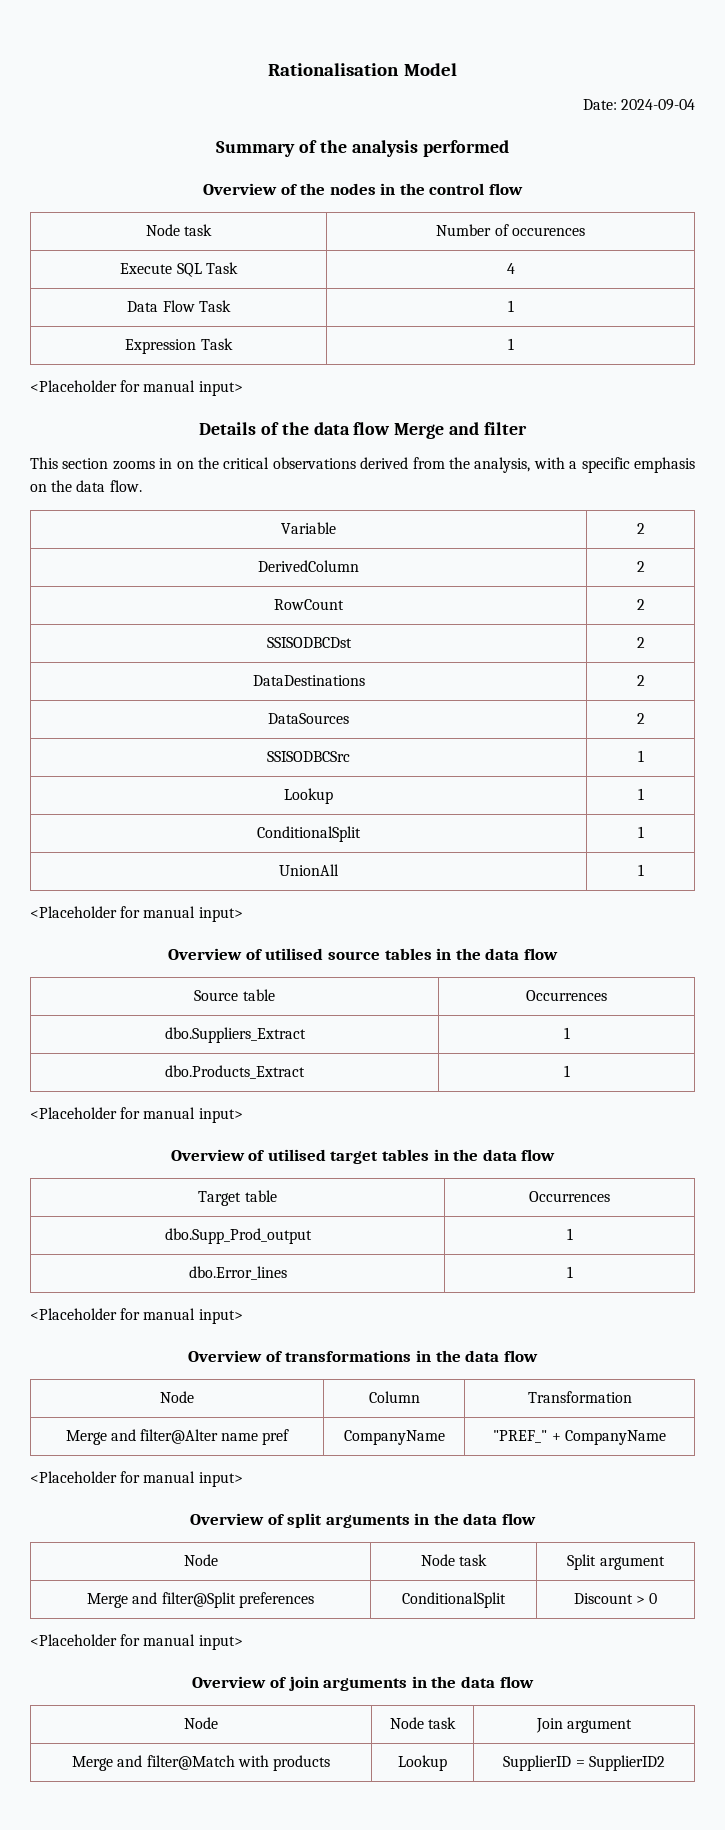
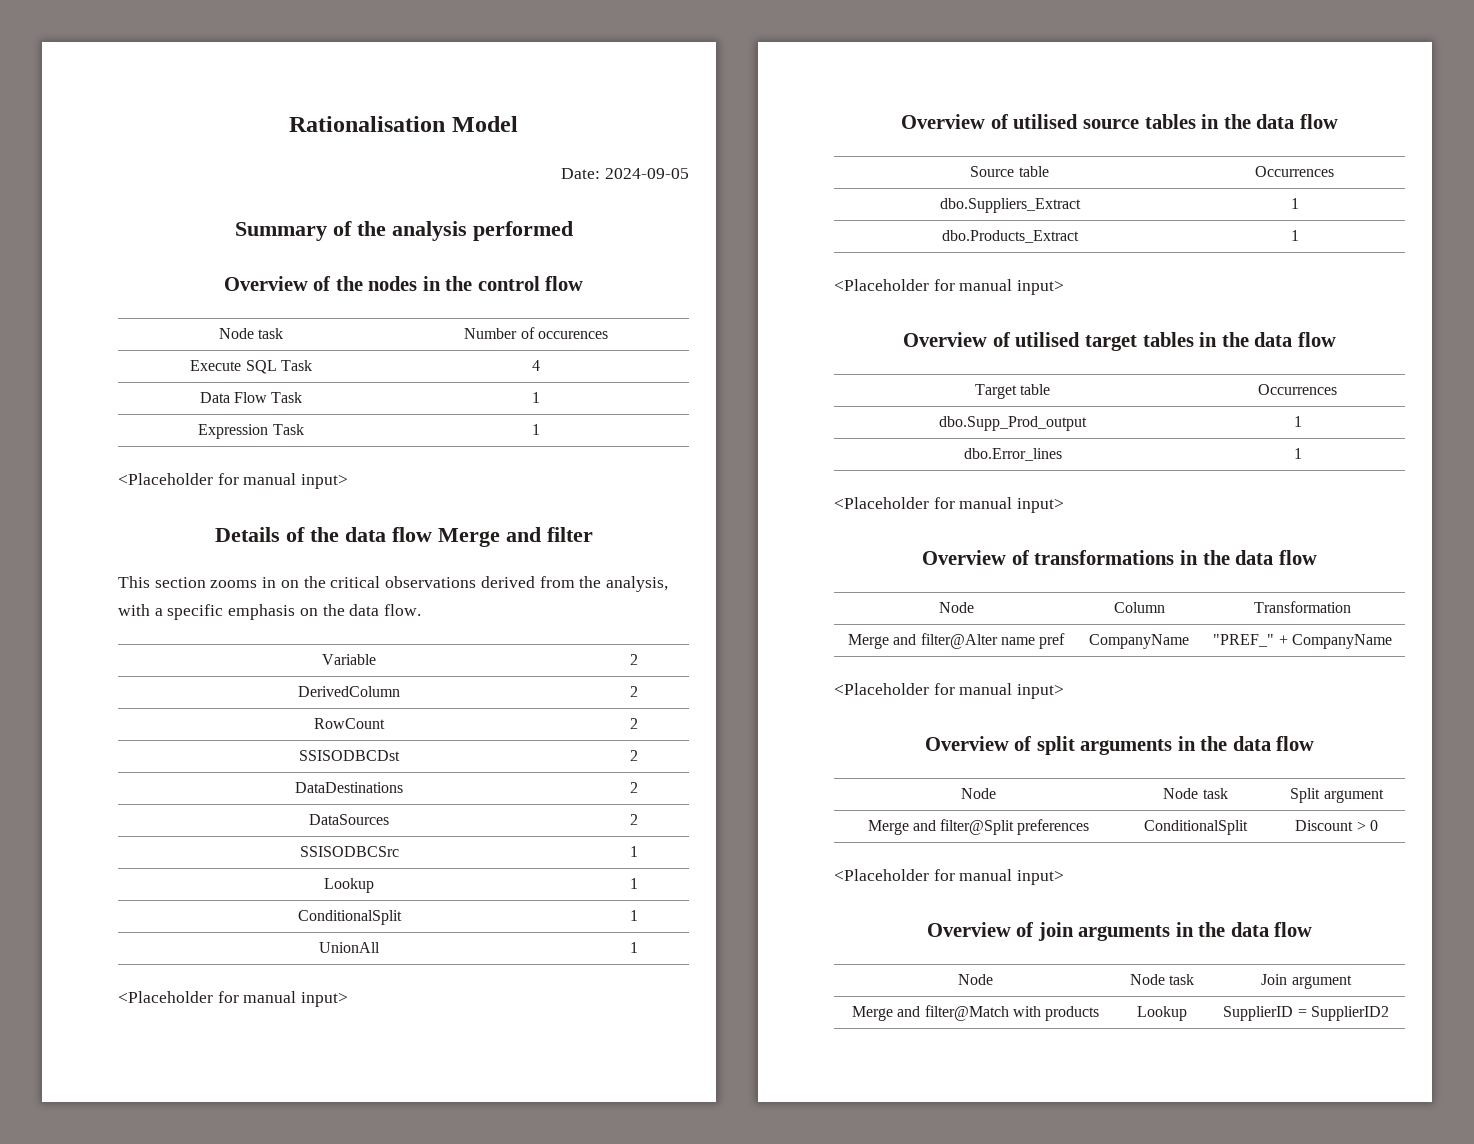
[621,99,695,111] 2024-09-04 -> [605,168,689,179] 2024-09-05

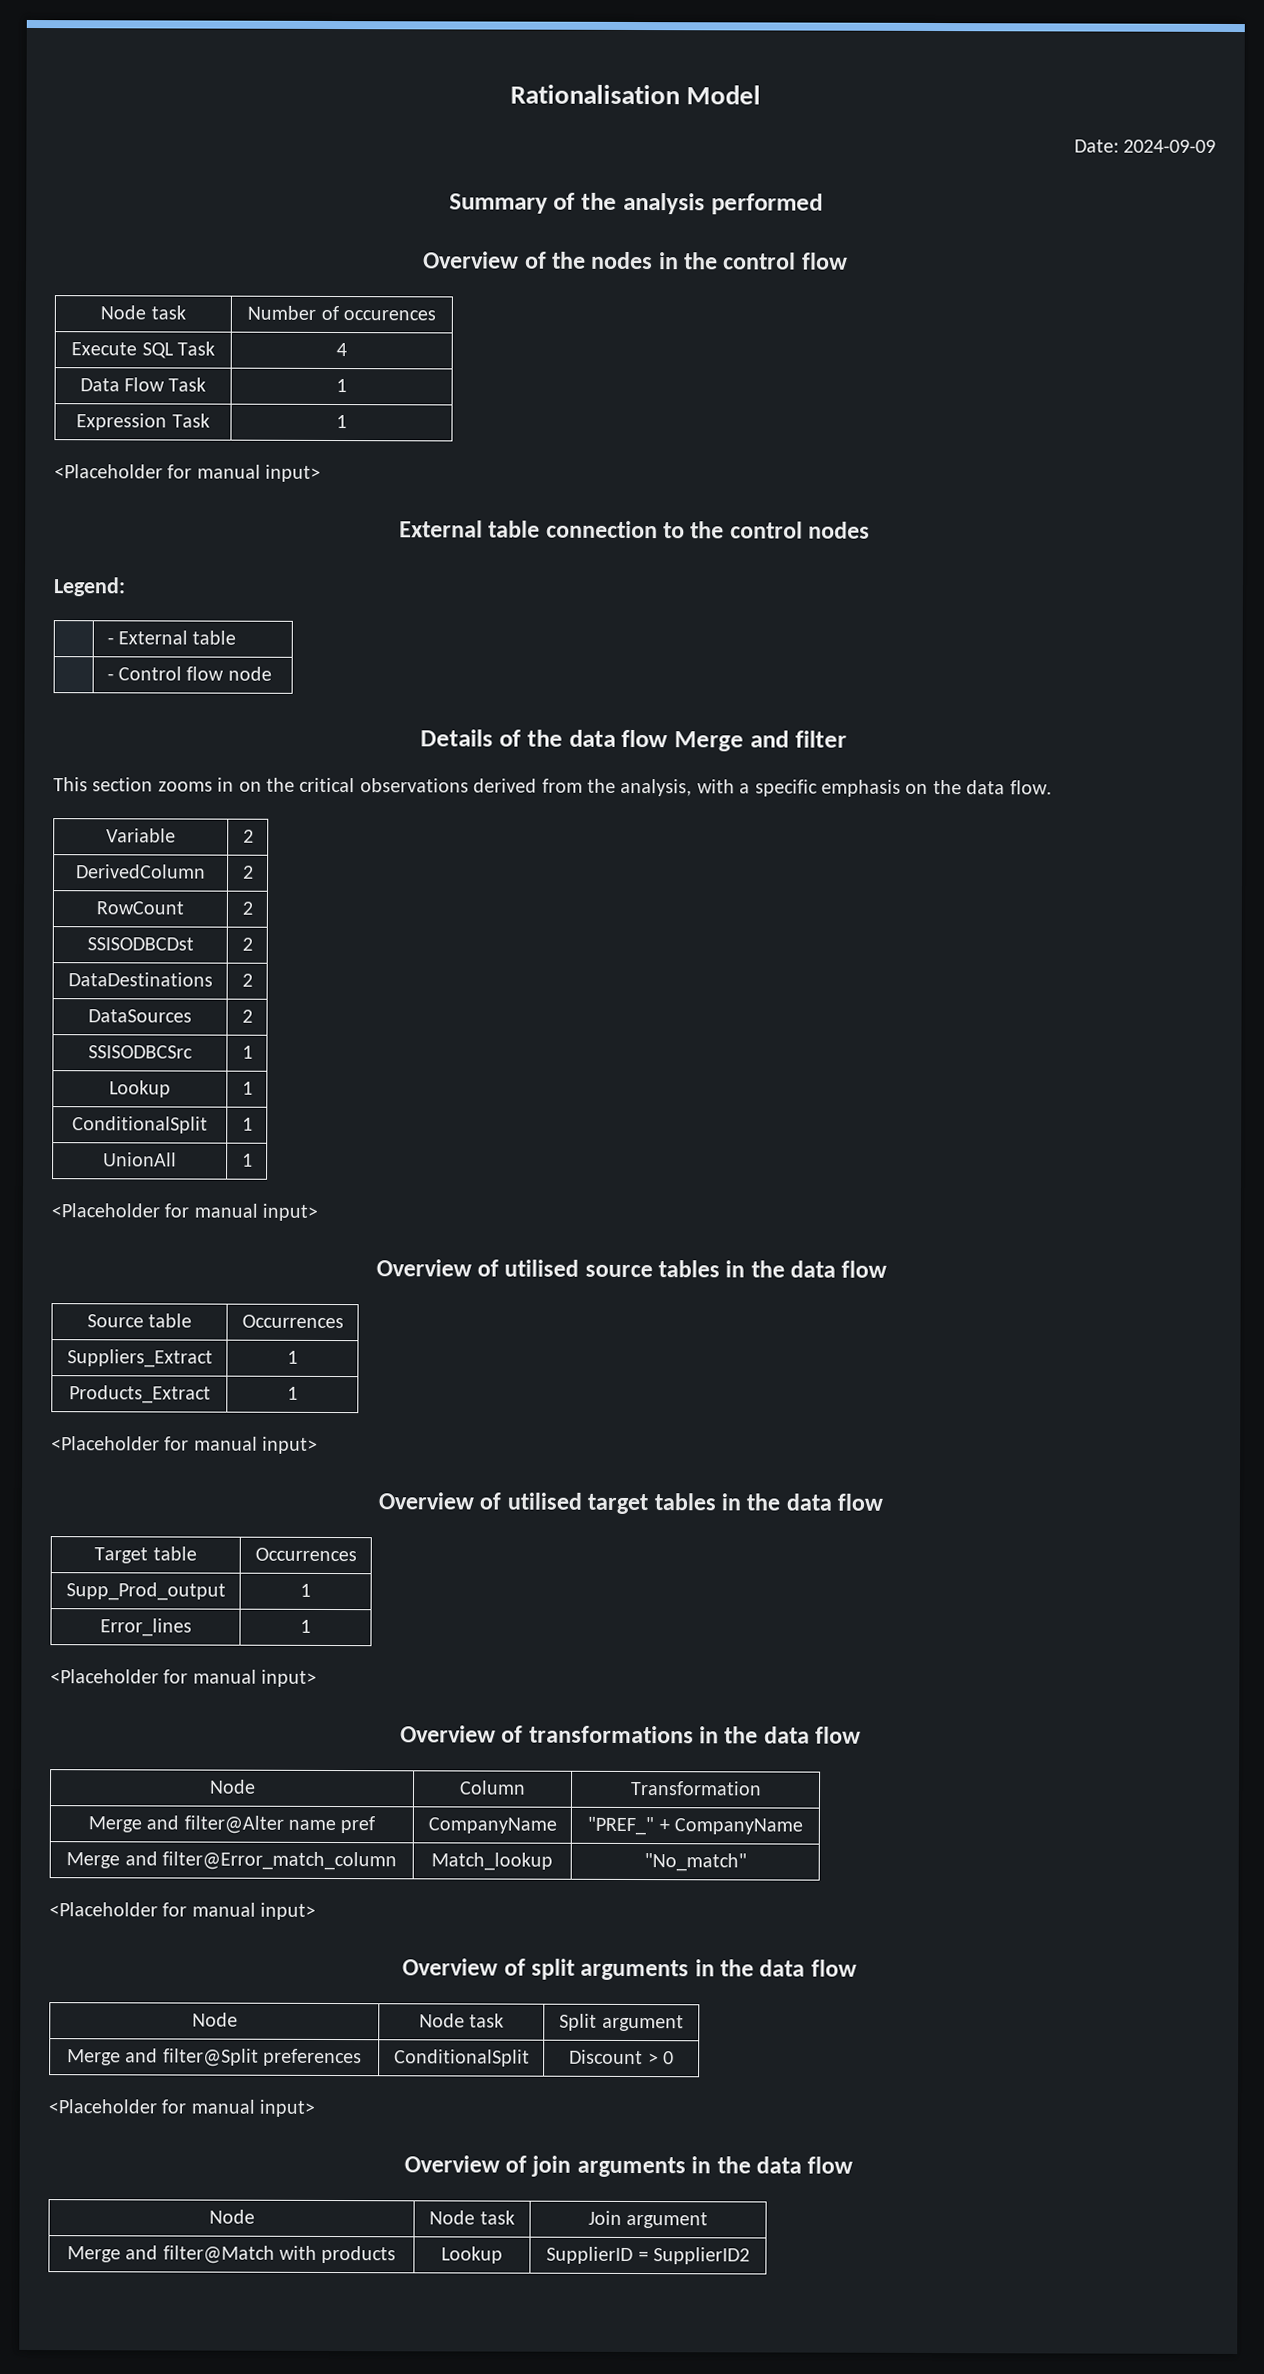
[605,168,689,179] 2024-09-05 -> [1123,139,1216,153] 2024-09-09
(349, 481) none -> [398,520,871,539] [53,577,126,597] [106,630,237,645] [106,666,272,681] // External table connection to the control nodes // Legend: // | - External table // | - Control flow node
[939,198,1081,213] [1290,198,1299,209] [941,230,1079,243] dbo.Suppliers_Extract | 1 // dbo.Products_Extract -> [66,1349,213,1368] [287,1350,298,1364] [68,1385,211,1404] Suppliers_Extract | 1 // Products_Extract
[939,416,1087,431] [1293,416,1302,427] [963,448,1062,461] dbo.Supp_Prod_output | 1 // dbo.Error_lines -> [65,1582,226,1601] [300,1583,311,1597] [99,1618,192,1637] Supp_Prod_output | 1 // Error_lines
(1392, 641) none -> [66,1851,397,1871] [431,1852,553,1871] [643,1853,747,1872] // Merge and filter@Error_match_column | Match_lookup | "No_match"

